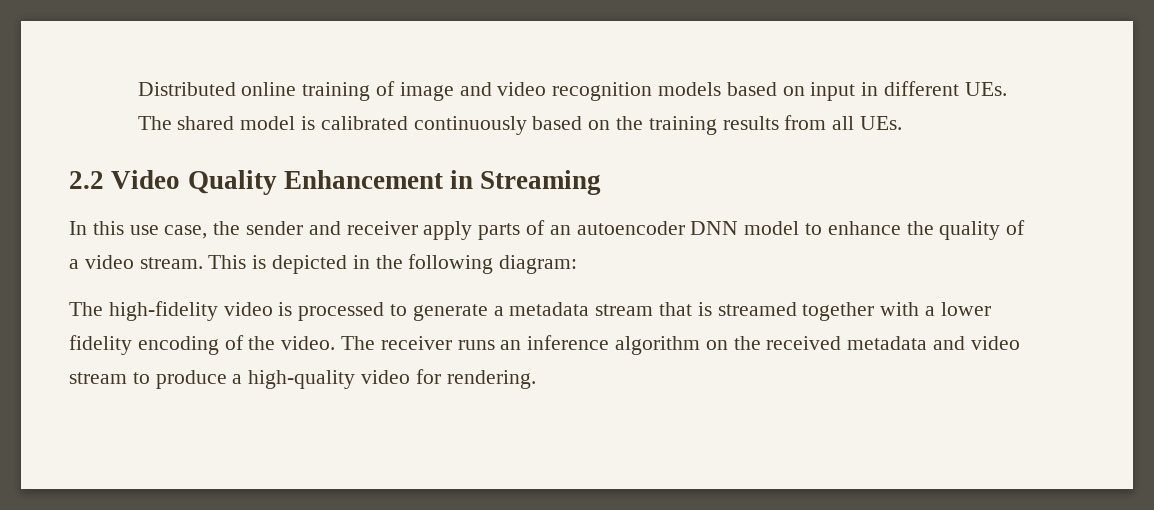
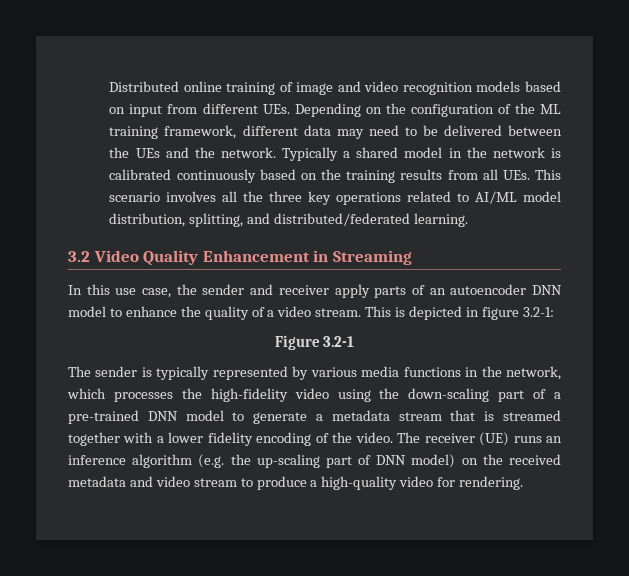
[861,82,879,96] in -> [167,104,198,114] from
[137,116,296,130] The shared model -> [294,103,561,117] [109,125,562,139] [109,147,545,161] Depending on the configuration of the ML training framework, different data may need to be delivered between the UEs and the network. Typically a shared model in the network
[69,171,104,189] // 2.2 -> [535,169,562,180] [109,191,562,205] [109,213,469,227] [68,251,90,262] This scenario involves all the three key operations related to AI/ML model distribution, splitting, and distributed/federated learning. // 3.2
[375,254,578,274] [69,301,385,321] the following diagram: // The high-fidelity video is processed -> [481,307,554,320] [274,335,355,350] [68,366,561,380] [67,388,561,402] [68,410,224,424] figure 3.2-1: // Figure 3.2-1 // The sender is typically represented by various media functions in the network, which processes the high-fidelity video using the down-scaling part of a pre-trained DNN model
(452, 343) none -> [479,432,510,446] (UE)
(701, 345) none -> [198,454,456,468] (e.g. the up-scaling part of DNN model)

